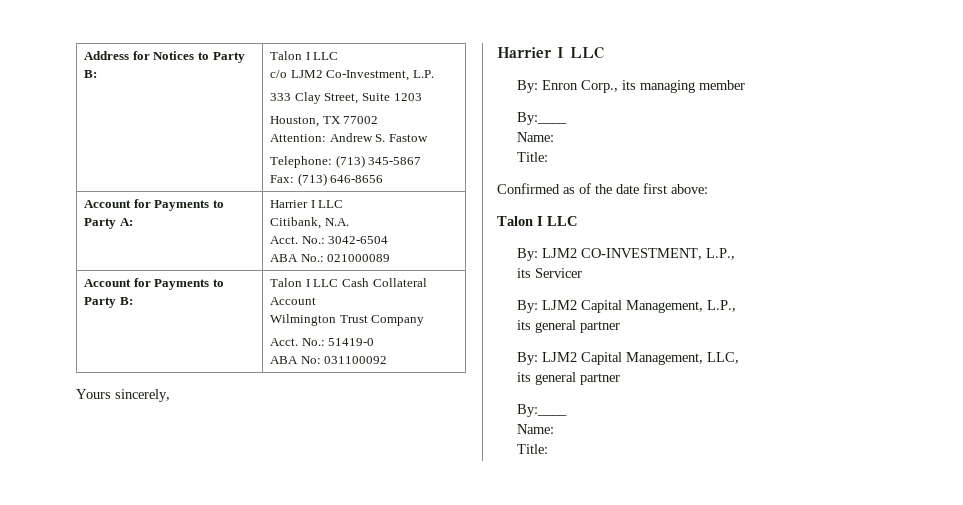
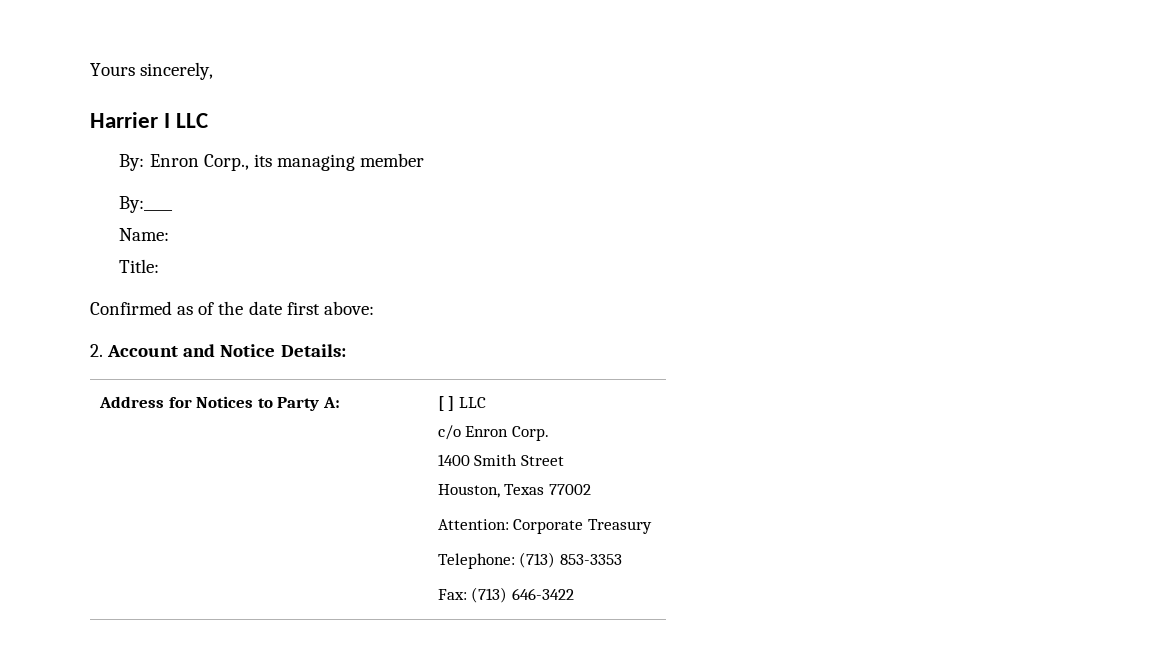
[84,51,245,63] [84,70,98,78] [270,51,339,60] [270,70,434,81] [270,92,422,104] [270,116,379,127] [270,133,428,142] [270,155,422,168] [270,173,384,186] [84,199,224,211] [84,218,133,229] [270,200,344,208] [270,217,349,229] [270,236,389,244] [270,254,391,262] [84,278,224,290] [84,297,133,308] [270,278,427,287] [270,297,317,305] [270,314,425,326] [270,338,375,346] [270,356,388,364] Address for Notices to Party B: | Talon I LLC // c/o LJM2 Co-Investment, L.P. // 333 Clay Street, Suite 1203 // Houston, TX 77002 // Attention: Andrew S. Fastow // Telephone: (713) 345-5867 // Fax: (713) 646-8656 // Account for Payments to Party A: | Harrier I LLC // Citibank, N.A. // Acct. No.: 3042-6504 // ABA No.: 021000089 // Account for Payments to Party B: | Talon I LLC Cash Collateral Account // Wilmington Trust Company // Acct. No.: 51419-0 // ABA No: 031100092 // -> (90, 69) none
[497,216,577,226] [517,248,736,261] [517,268,583,278] [517,300,737,313] [517,320,621,333] [517,352,740,365] [517,372,621,385] [517,404,568,417] [517,424,555,434] [517,444,549,454] Talon I LLC // By: LJM2 CO-INVESTMENT, L.P., // its Servicer // By: LJM2 Capital Management, L.P., // its general partner // By: LJM2 Capital Management, LLC, // its general partner // By:____ // Name: // Title: -> [90,344,346,357] [99,396,340,411] [437,396,486,411] [437,425,549,441] [437,454,564,466] [437,484,591,498] [437,519,652,534] [437,552,622,569] [437,587,574,603] 2. Account and Notice Details: // Address for Notices to Party A: | [ ] LLC // c/o Enron Corp. // 1400 Smith Street // Houston, Texas 77002 // Attention: Corporate Treasury // Telephone: (713) 853-3353 // Fax: (713) 646-3422

